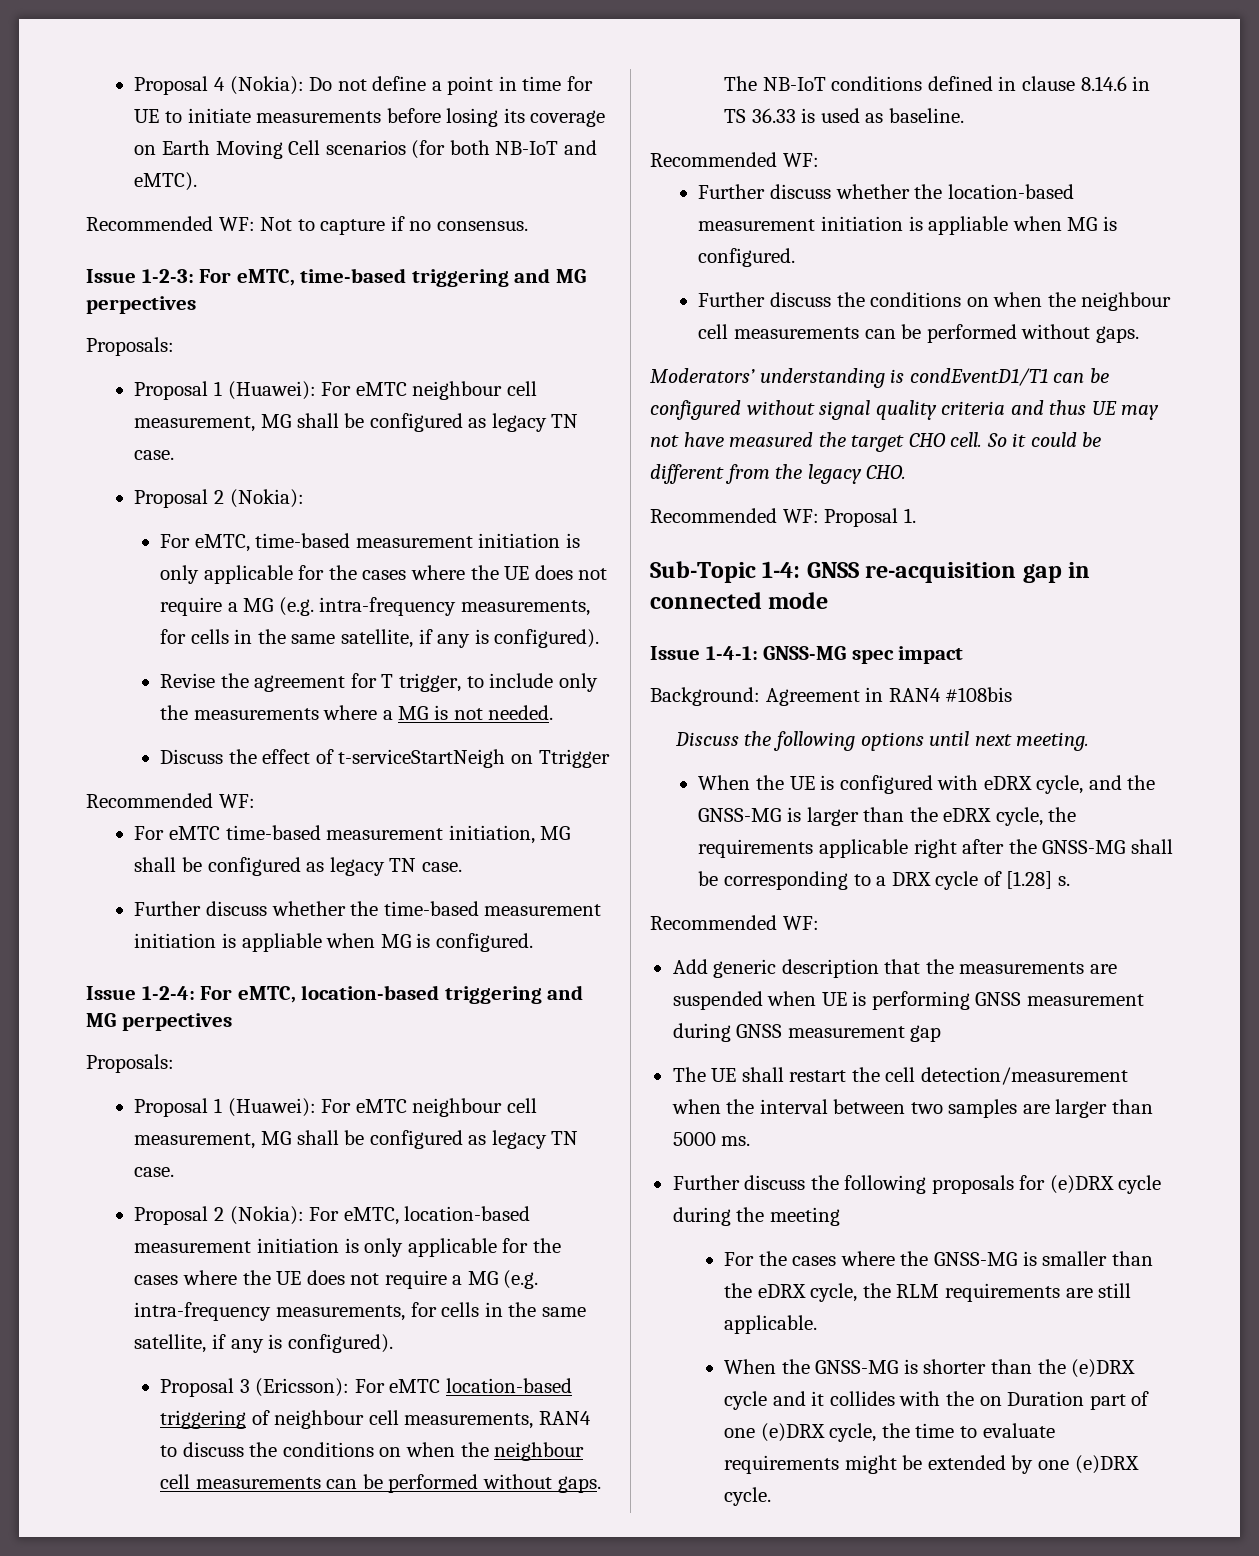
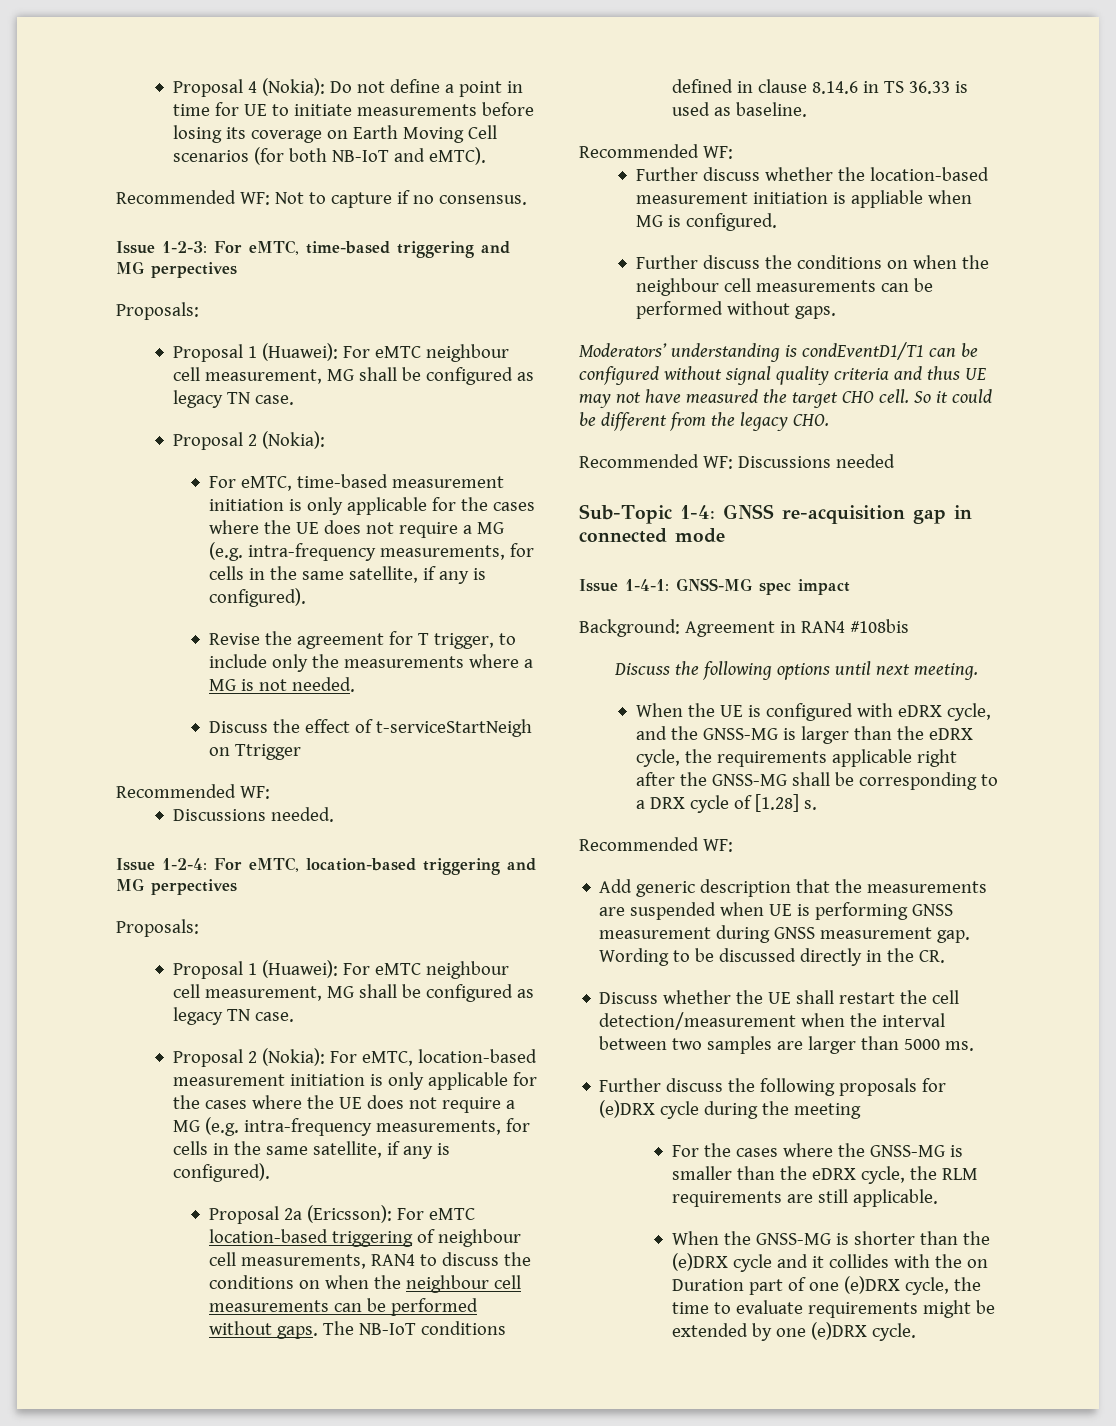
[134,825,571,844] [134,857,462,876] [134,901,602,916] [134,933,533,952] For eMTC time-based measurement initiation, MG shall be configured as legacy TN case. // Further discuss whether the time-based measurement initiation is appliable when MG is configured. -> [172,807,334,822] Discussions needed.
[239,1379,250,1393] 3 -> [284,1208,303,1220] 2a
[824,508,916,527] Proposal 1. -> [737,454,895,468] Discussions needed
[910,1025,942,1042] [672,1067,706,1082] gap // The -> [937,930,971,943] [599,948,946,966] [599,990,764,1004] gap. Wording to be discussed directly in the CR. // Discuss whether the

